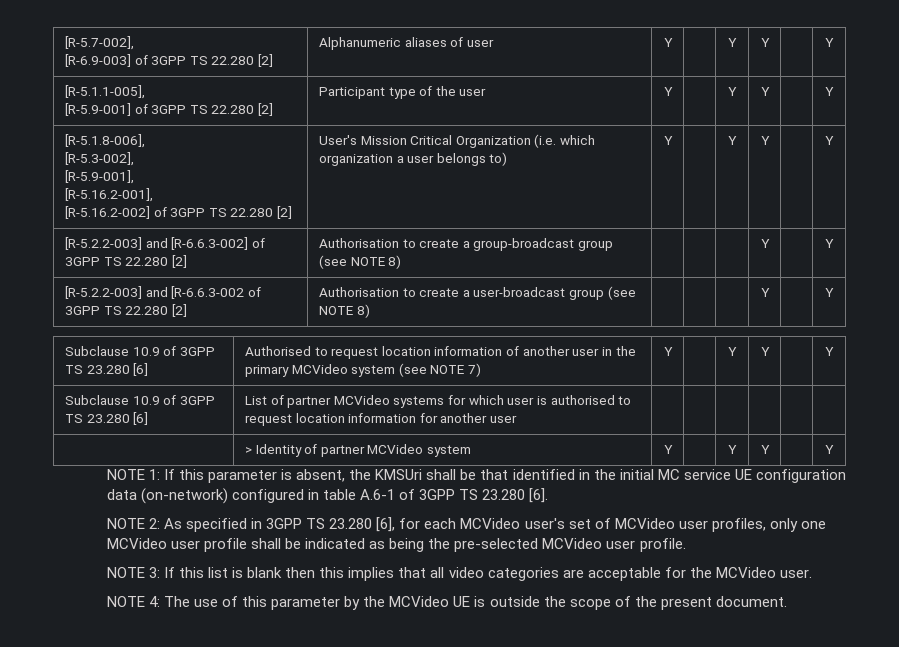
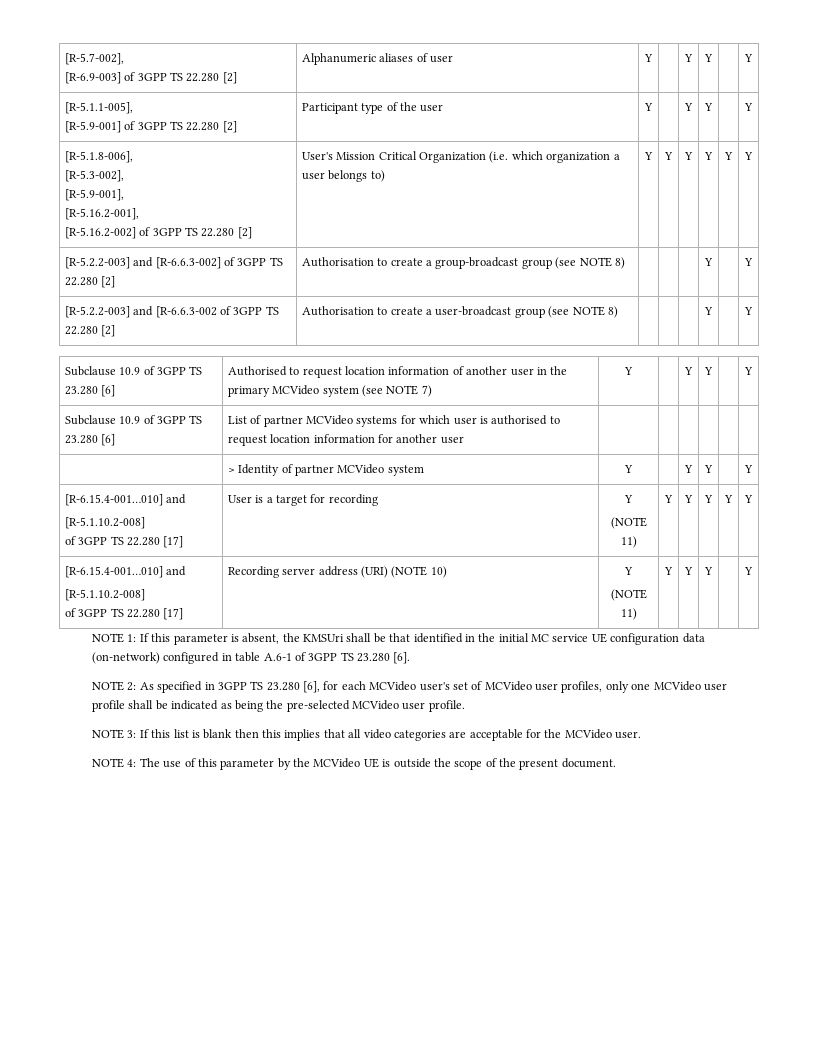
[728,136,737,145] [760,136,770,145] | Y | Y | -> [664,152,673,160] [684,152,693,160] [704,152,713,160] [724,152,733,160] Y | Y | Y | Y
(834, 449) none -> [64,494,187,506] [64,517,145,529] [64,536,184,548] [227,494,378,506] [624,495,633,503] [610,517,647,529] [620,536,637,548] [664,495,673,503] [684,495,693,503] [704,495,713,503] [724,495,733,503] [744,495,753,503] [64,566,187,578] [64,589,145,601] [64,608,184,620] [227,566,447,578] [624,567,633,575] [610,589,647,601] [620,608,637,620] [664,567,673,575] [684,567,693,575] [704,567,713,575] [744,567,753,575] // [R-6.15.4-001…010] and // [R-5.1.10.2-008] // of 3GPP TS 22.280 [17] | User is a target for recording | Y // (NOTE 11) | Y | Y | Y | Y | Y // [R-6.15.4-001…010] and // [R-5.1.10.2-008] // of 3GPP TS 22.280 [17] | Recording server address (URI) (NOTE 10) | Y // (NOTE 11) | Y | Y | Y | | Y

